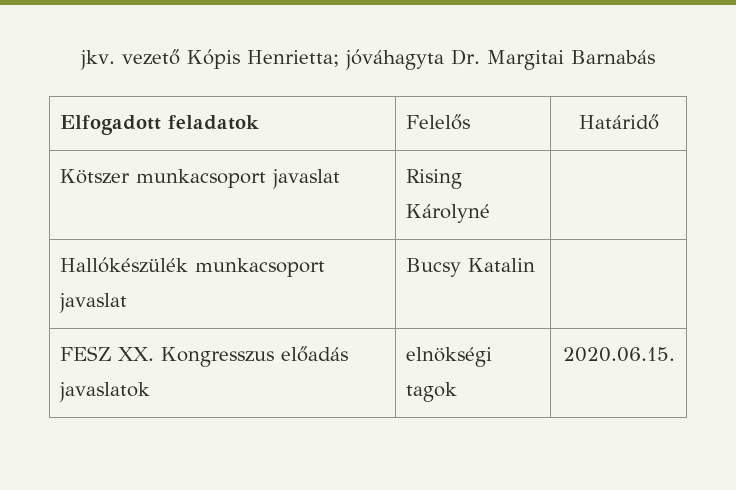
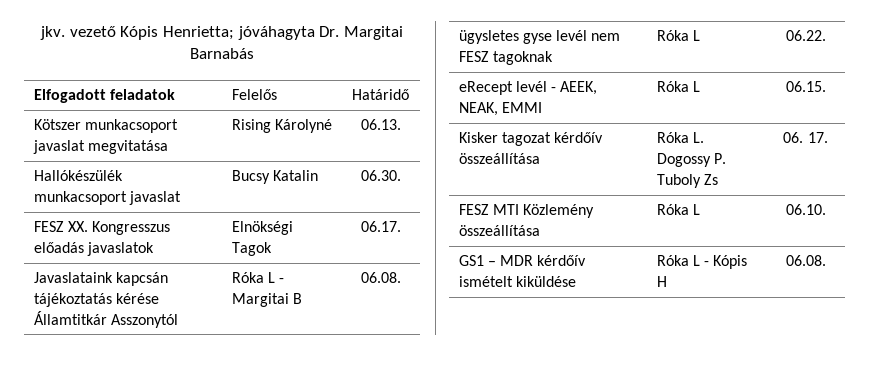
(341, 179) none -> [87,140,168,154] megvitatása
(491, 213) none -> [360,119,401,130] 06.13.
(536, 265) none -> [360,170,401,181] 06.30.
[406,347,493,367] [406,382,458,402] [562,347,675,362] elnökségi tagok | 2020.06.15. -> [231,221,293,235] [231,242,272,256] [360,221,401,232] [33,272,168,286] [33,293,159,307] [33,311,178,328] [231,272,285,283] [231,293,302,307] [360,272,401,283] [458,30,621,44] [458,51,553,65] [656,30,700,41] [785,30,826,41] [458,81,598,95] [458,102,542,116] [656,81,700,92] [785,81,826,92] [458,132,604,146] [458,153,540,164] [656,132,704,143] [656,153,726,167] [656,174,718,188] [783,132,828,143] [458,204,595,218] [458,225,540,236] [656,204,700,215] [785,204,826,215] [458,255,587,266] [458,276,576,287] [656,255,748,269] [656,276,667,287] [785,255,826,266] Elnökségi Tagok | 06.17. // Javaslataink kapcsán tájékoztatás kérése Államtitkár Asszonytól | Róka L - Margitai B | 06.08. // ügysletes gyse levél nem FESZ tagoknak | Róka L | 06.22. // eRecept levél - AEEK, NEAK, EMMI | Róka L | 06.15. // Kisker tagozat kérdőív összeállítása | Róka L. Dogossy P. Tuboly Zs | 06. 17. // FESZ MTI Közlemény összeállítása | Róka L | 06.10. // GS1 – MDR kérdőív ismételt kiküldése | Róka L - Kópis H | 06.08.

